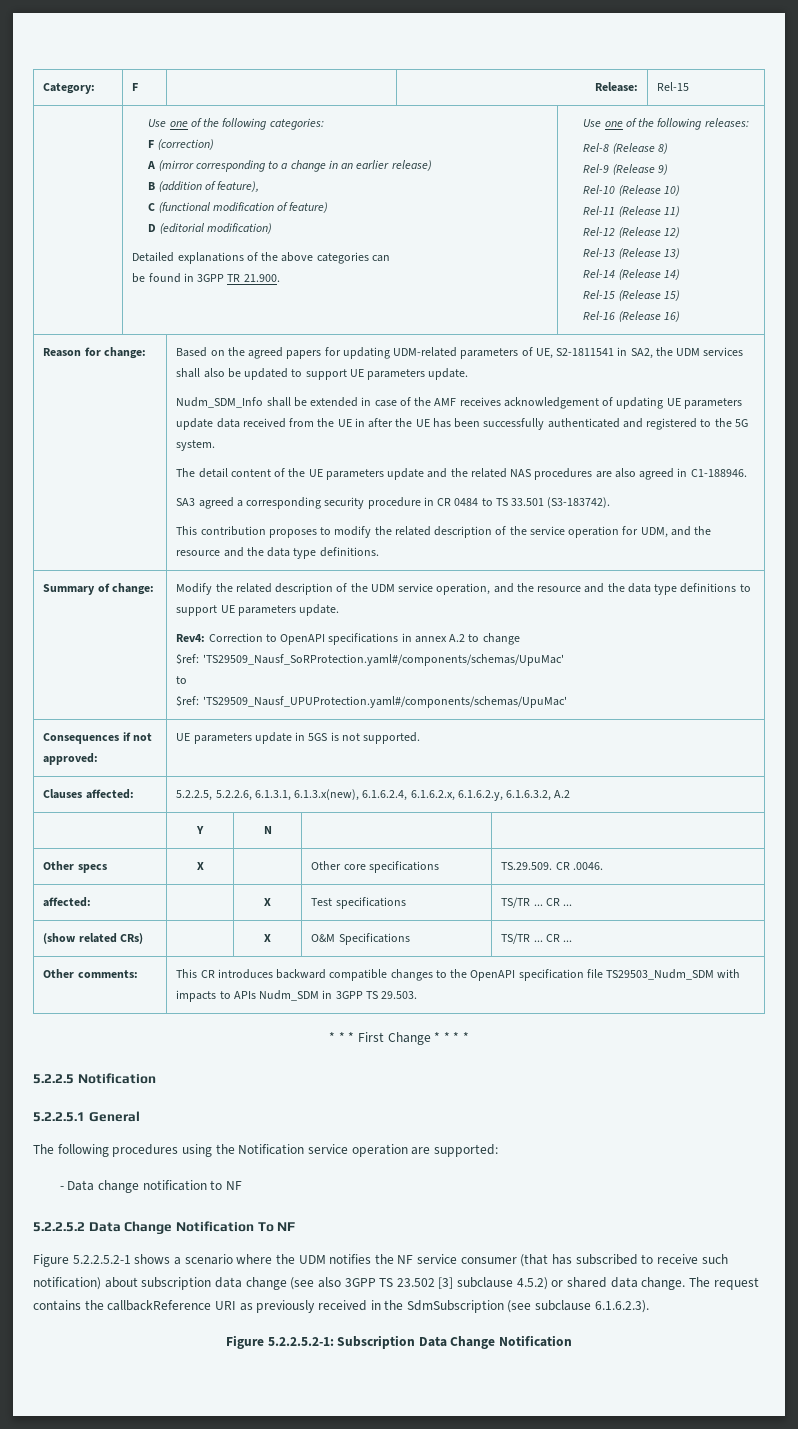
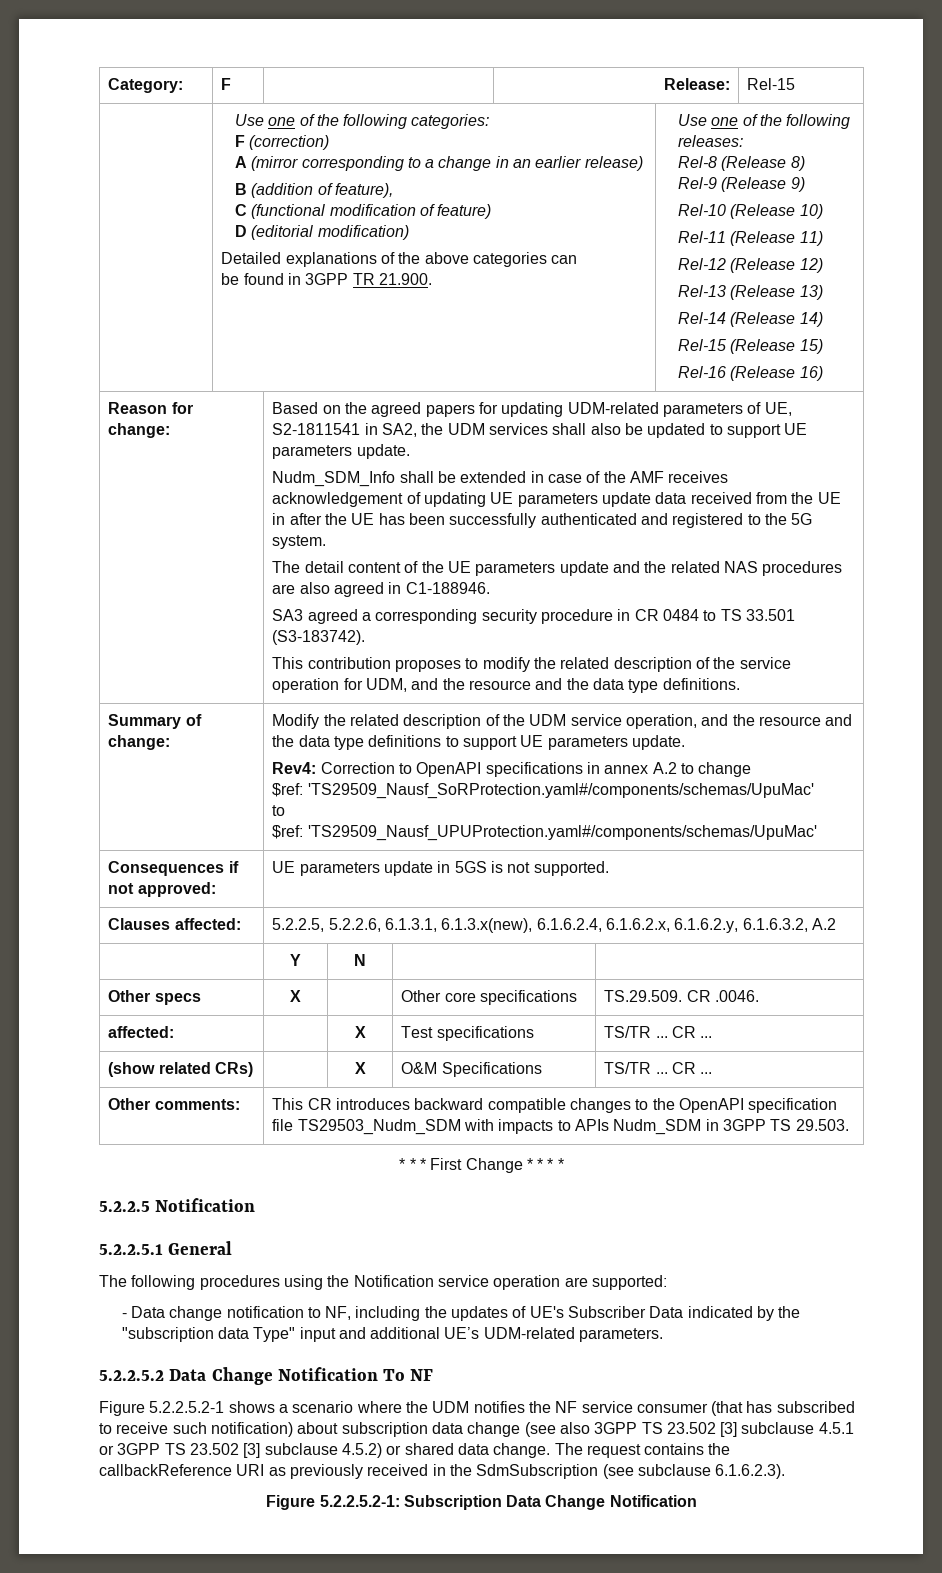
[225,1181,242,1190] NF -> [325,1306,801,1321] [121,1327,664,1342] NF, including the updates of UE's Subscriber Data indicated by the "subscription data Type" input and additional UE’s UDM-related parameters.
(514, 1282) none -> [818,1422,854,1434] [99,1443,338,1458] 4.5.1 or 3GPP TS 23.502 [3] subclause

